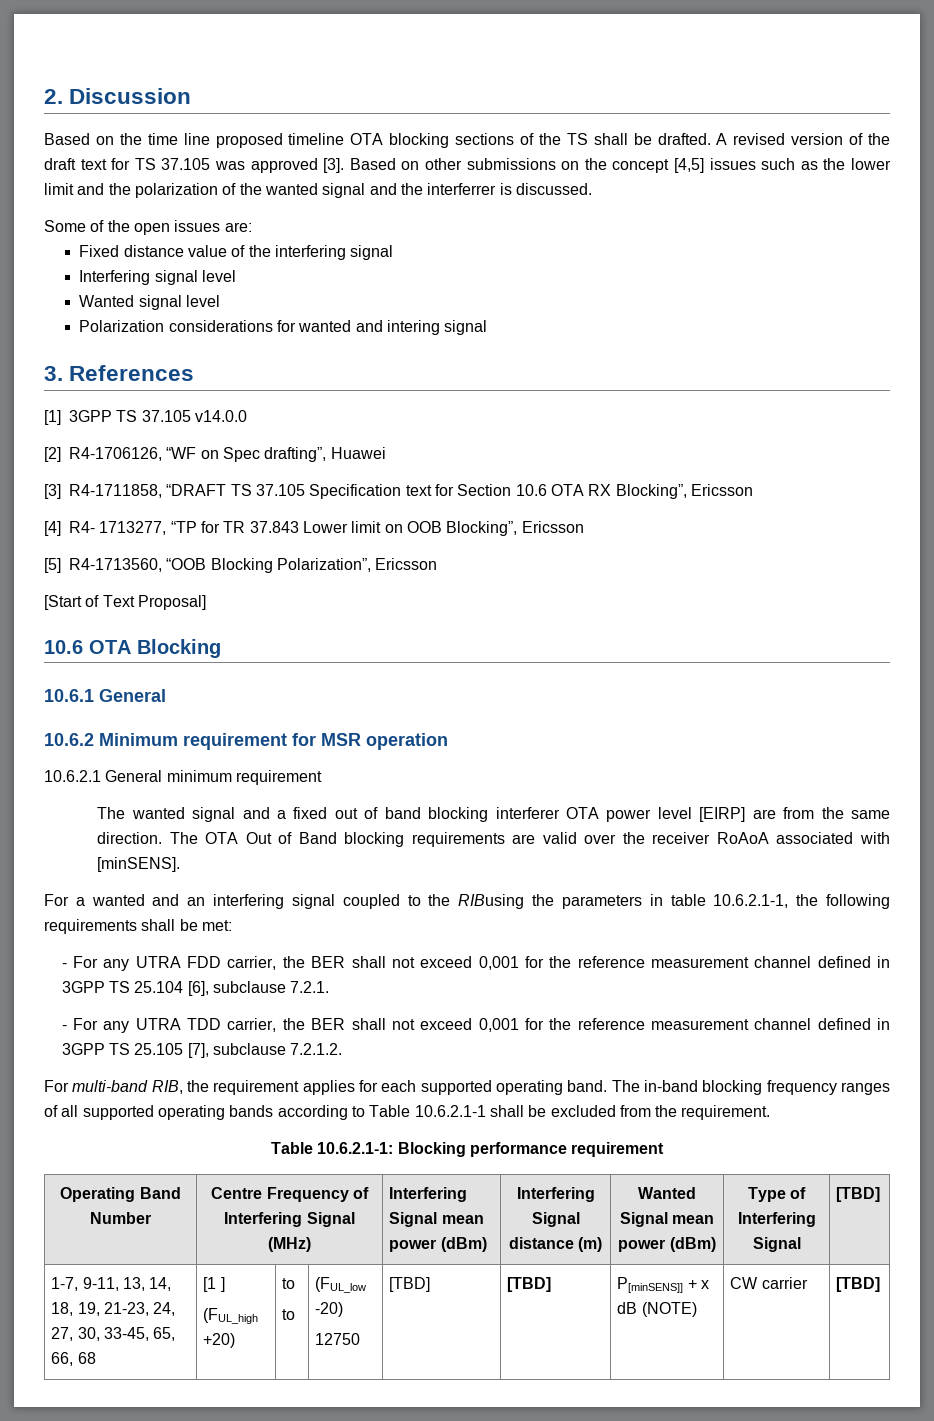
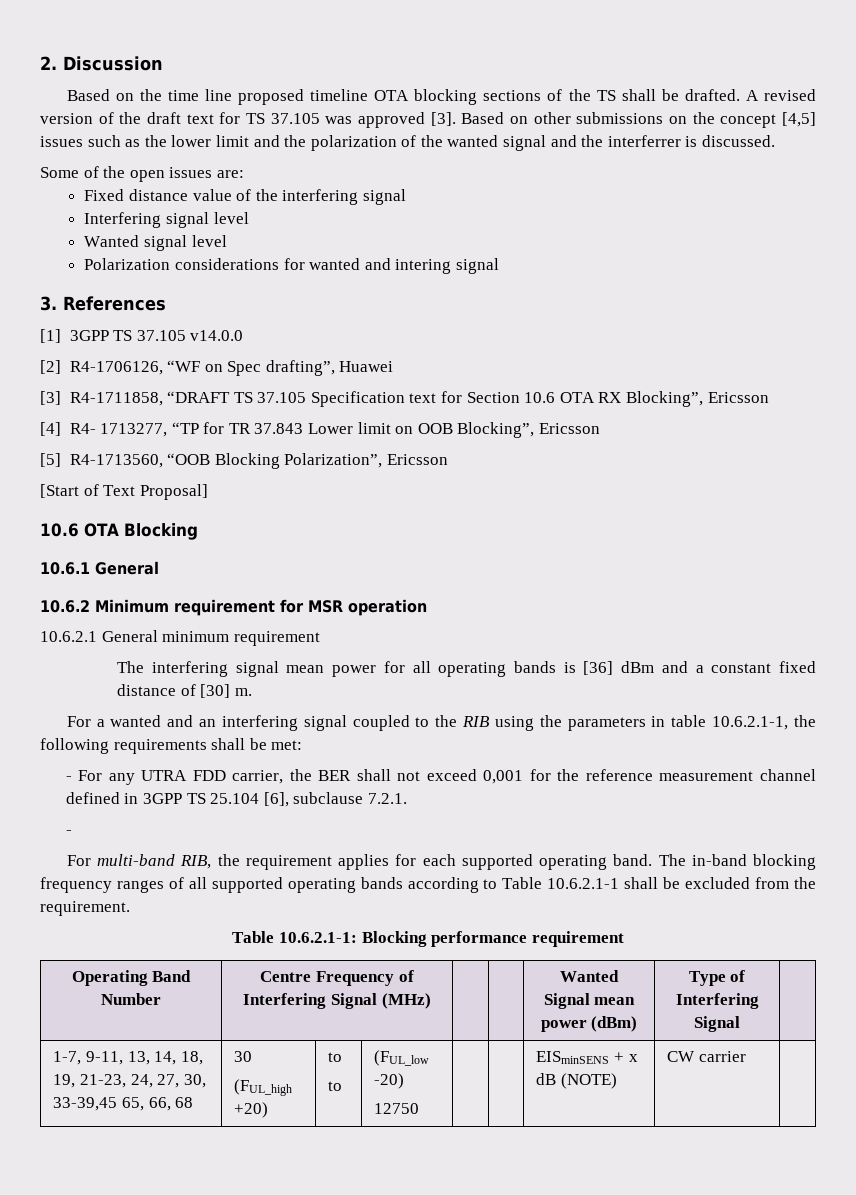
[131,807,891,822] [97,832,890,847] [97,857,181,872] wanted signal and a fixed out of band blocking interferer OTA power level [EIRP] are from the same direction. The OTA Out of Band blocking requirements are valid over the receiver RoAoA associated with [minSENS]. -> [151,661,816,677] [117,684,253,698] interfering signal mean power for all operating bands is [36] dBm and a constant fixed distance of [30] m.
[458,894,525,909] RIBusing -> [462,716,534,731] RIB using
[73,1018,891,1033] [61,1043,343,1058] For any UTRA TDD carrier, the BER shall not exceed 0,001 for the reference measurement channel defined in 3GPP TS 25.105 [7], subclause 7.2.1.2. -> (72, 832) none
[389,1187,468,1202] [389,1212,484,1227] [389,1237,487,1252] [516,1187,595,1202] [531,1212,580,1227] [508,1237,603,1252] Interfering Signal mean power (dBm) | Interfering Signal distance (m) -> (431, 1001) |
[836,1187,881,1202] [TBD] -> (740, 1024) none
[103,1327,149,1341] 33-45, -> [53,1097,118,1111] 33-39,45
[203,1277,225,1292] [1 ] -> [234,1051,253,1062] 30
[389,1277,431,1292] [507,1277,552,1292] [617,1277,684,1293] [TBD] | [TBD] | P[minSENS]] -> [536,1051,610,1064] | | EISminSENS
[836,1277,881,1292] [TBD] -> (746, 1056) none

